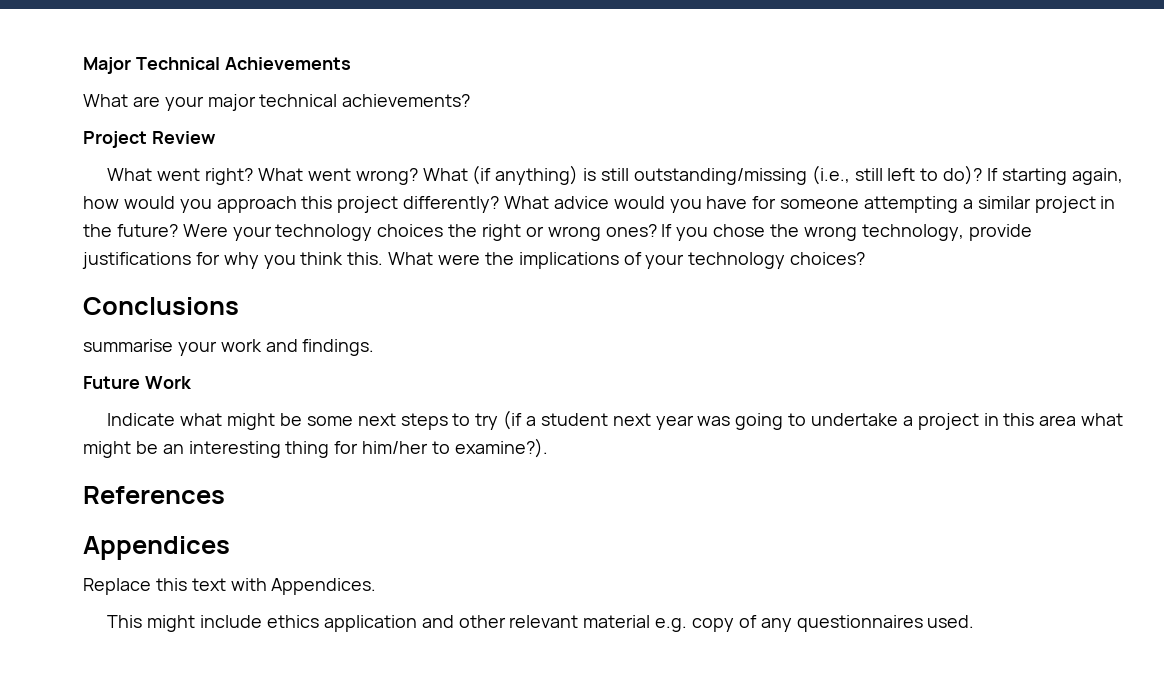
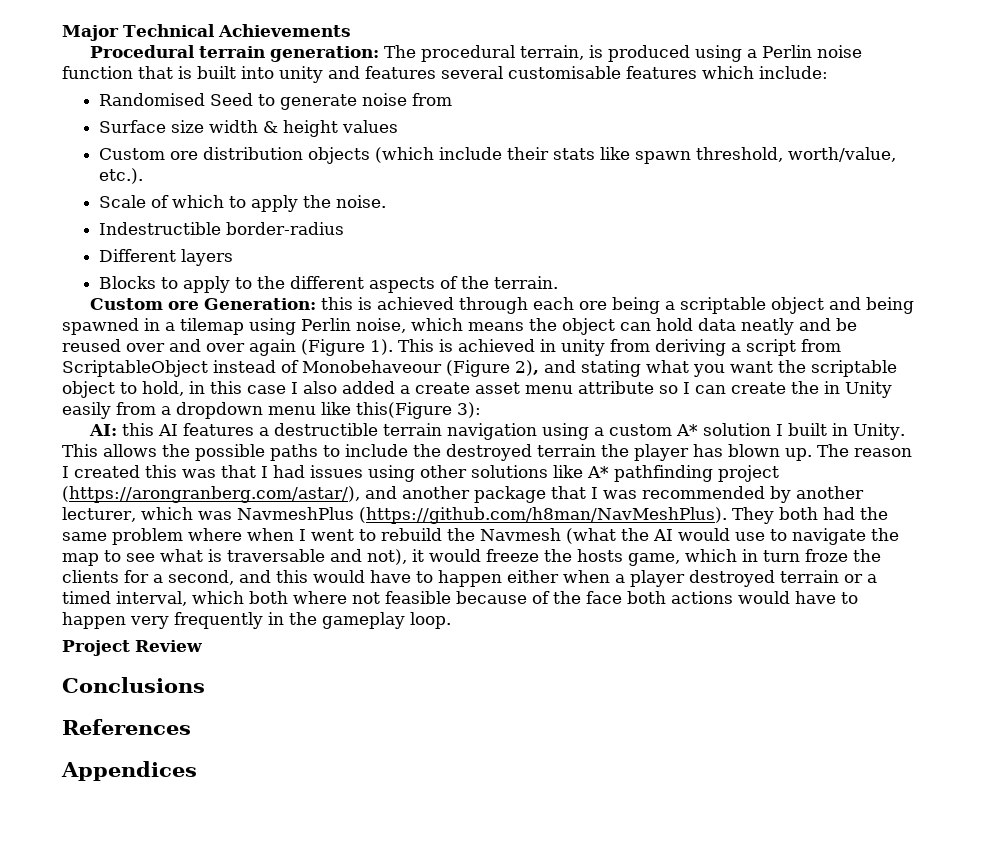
[83,94,471,111] [83,131,216,148] [107,165,1123,185] [83,196,1116,213] [83,224,1032,241] [82,252,866,269] [83,297,239,315] [83,339,375,356] [83,376,192,389] [107,410,1124,430] [83,438,548,458] [83,486,225,504] [83,536,230,560] [83,578,377,595] [107,615,975,632] What are your major technical achievements? // Project Review // What went right? What went wrong? What (if anything) is still outstanding/missing (i.e., still left to do)? If starting again, how would you approach this project differently? What advice would you have for someone attempting a similar project in the future? Were your technology choices the right or wrong ones? If you chose the wrong technology, provide justifications for why you think this. What were the implications of your technology choices? // Conclusions // summarise your work and findings. // Future Work // Indicate what might be some next steps to try (if a student next year was going to undertake a project in this area what might be an interesting thing for him/her to examine?). // References // Appendices // Replace this text with Appendices. // This might include ethics application and other relevant material e.g. copy of any questionnaires used. -> [90,45,863,62] [62,66,828,83] [99,93,453,110] [99,120,399,137] [99,147,897,164] [99,168,144,184] [99,195,387,212] [99,222,345,235] [99,249,234,266] [99,276,559,293] [90,297,915,314] [62,318,857,335] [62,339,841,356] [62,360,897,377] [62,381,892,398] [62,402,481,419] [89,423,906,440] [62,444,912,461] [62,465,779,482] [62,486,864,503] [62,507,888,524] [62,528,899,545] [62,549,881,566] [62,570,877,587] [62,591,858,606] [62,612,451,629] [62,640,202,656] [62,677,205,693] [62,719,191,735] [61,761,197,781] Procedural terrain generation: The procedural terrain, is produced using a Perlin noise function that is built into unity and features several customisable features which include: // Randomised Seed to generate noise from // Surface size width & height values // Custom ore distribution objects (which include their stats like spawn threshold, worth/value, etc.). // Scale of which to apply the noise. // Indestructible border-radius // Different layers // Blocks to apply to the different aspects of the terrain. // Custom ore Generation: this is achieved through each ore being a scriptable object and being spawned in a tilemap using Perlin noise, which means the object can hold data neatly and be reused over and over again (Figure 1). This is achieved in unity from deriving a script from ScriptableObject instead of Monobehaveour (Figure 2), and stating what you want the scriptable object to hold, in this case I also added a create asset menu attribute so I can create the in Unity easily from a dropdown menu like this(Figure 3): // AI: this AI features a destructible terrain navigation using a custom A* solution I built in Unity. This allows the possible paths to include the destroyed terrain the player has blown up. The reason I created this was that I had issues using other solutions like A* pathfinding project (https://arongranberg.com/astar/), and another package that I was recommended by another lecturer, which was NavmeshPlus (https://github.com/h8man/NavMeshPlus). They both had the same problem where when I went to rebuild the Navmesh (what the AI would use to navigate the map to see what is traversable and not), it would freeze the hosts game, which in turn froze the clients for a second, and this would have to happen either when a player destroyed terrain or a timed interval, which both where not feasible because of the face both actions would have to happen very frequently in the gameplay loop. // Project Review // Conclusions // References // Appendices

